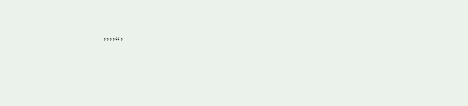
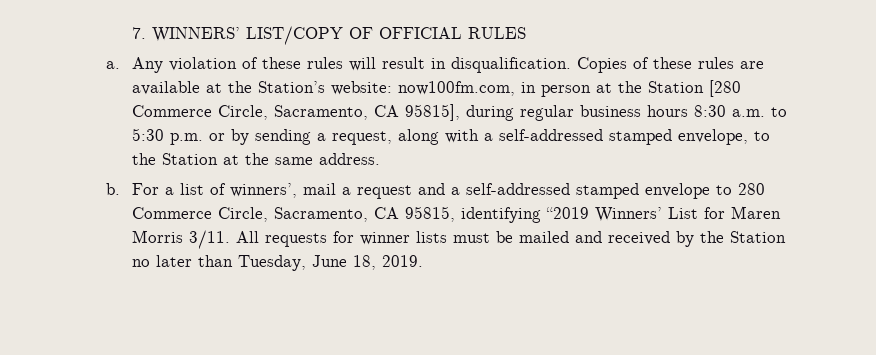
[102,37,123,47] ’’’’“’ -> [131,26,526,45] [105,57,764,73] [131,80,741,97] [131,104,787,121] [131,128,770,145] [131,153,380,165] [105,183,765,199] [131,206,781,223] [131,230,786,249] [131,255,423,271] 7. WINNERS’ LIST/COPY OF OFFICIAL RULES // a. Any violation of these rules will result in disqualification. Copies of these rules are available at the Station’s website: now100fm.com, in person at the Station [280 Commerce Circle, Sacramento, CA 95815], during regular business hours 8:30 a.m. to 5:30 p.m. or by sending a request, along with a self-addressed stamped envelope, to the Station at the same address. // b. For a list of winners’, mail a request and a self-addressed stamped envelope to 280 Commerce Circle, Sacramento, CA 95815, identifying “2019 Winners’ List for Maren Morris 3/11. All requests for winner lists must be mailed and received by the Station no later than Tuesday, June 18, 2019.

